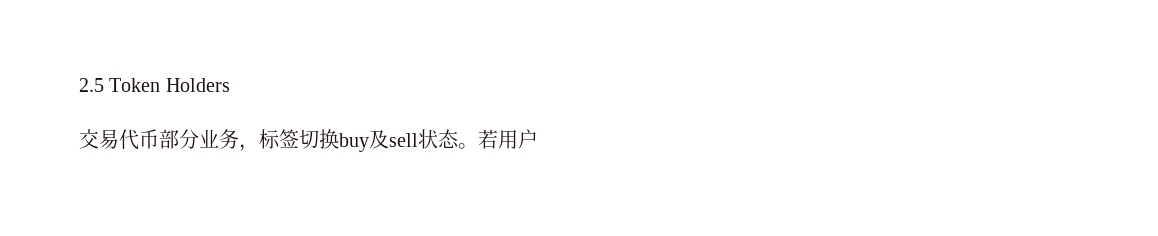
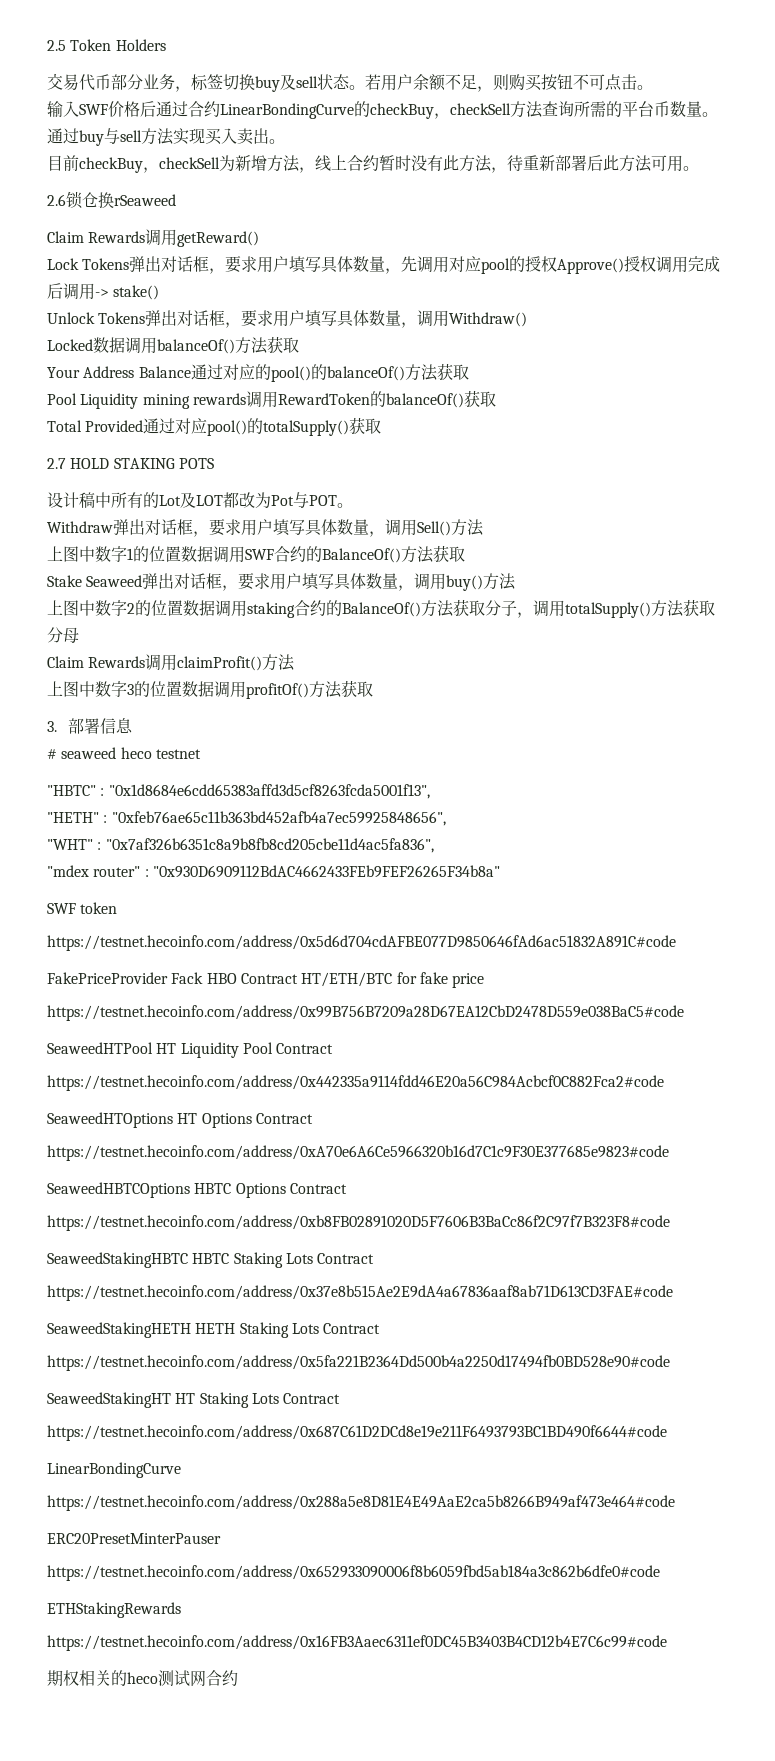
(538, 139) none -> [413,74,653,92] [47,101,718,119] [47,128,285,146] [47,155,699,173] [47,191,176,209] [47,229,260,247] [47,256,721,274] [47,283,160,300] [47,310,528,328] [47,336,299,354] [47,363,469,382] [47,390,496,409] [47,417,382,436] [47,458,214,469] [47,492,353,508] [47,519,484,537] [47,545,465,563] [47,573,517,591] [47,599,715,618] [47,627,79,643] [47,654,296,671] [47,680,373,699] [47,718,133,734] [47,747,201,759] [47,784,430,799] [47,811,446,826] [47,838,434,853] [47,865,500,878] [47,902,118,914] [47,935,676,951] [47,972,485,988] [47,1005,684,1021] [47,1042,334,1058] [47,1075,664,1091] [47,1112,313,1128] [47,1145,669,1161] [47,1182,347,1198] [47,1215,670,1231] [47,1252,375,1268] [47,1285,673,1301] [47,1322,381,1338] [47,1355,670,1371] [47,1392,341,1408] [47,1425,667,1441] [47,1462,181,1478] [47,1495,675,1511] [47,1533,221,1544] [47,1565,660,1581] [47,1602,181,1618] [47,1635,667,1651] [47,1670,238,1687] 余额不足，则购买按钮不可点击。 // 输入SWF价格后通过合约LinearBondingCurve的checkBuy，checkSell方法查询所需的平台币数量。通过buy与sell方法实现买入卖出。 // 目前checkBuy，checkSell为新增方法，线上合约暂时没有此方法，待重新部署后此方法可用。 // 2.6锁仓换rSeaweed // Claim Rewards调用getReward() // Lock Tokens弹出对话框，要求用户填写具体数量，先调用对应pool的授权Approve()授权调用完成后调用-> stake() // Unlock Tokens弹出对话框，要求用户填写具体数量，调用Withdraw() // Locked数据调用balanceOf()方法获取 // Your Address Balance通过对应的pool()的balanceOf()方法获取 // Pool Liquidity mining rewards调用RewardToken的balanceOf()获取 // Total Provided通过对应pool()的totalSupply()获取 // 2.7 HOLD STAKING POTS // 设计稿中所有的Lot及LOT都改为Pot与POT。 // Withdraw弹出对话框，要求用户填写具体数量，调用Sell()方法 // 上图中数字1的位置数据调用SWF合约的BalanceOf()方法获取 // Stake Seaweed弹出对话框，要求用户填写具体数量，调用buy()方法 // 上图中数字2的位置数据调用staking合约的BalanceOf()方法获取分子，调用totalSupply()方法获取分母 // Claim Rewards调用claimProfit()方法 // 上图中数字3的位置数据调用profitOf()方法获取 // 3.部署信息 // # seaweed heco testnet // "HBTC" : "0x1d8684e6cdd65383affd3d5cf8263fcda5001f13", // "HETH" : "0xfeb76ae65c11b363bd452afb4a7ec59925848656", // "WHT" : "0x7af326b6351c8a9b8fb8cd205cbe11d4ac5fa836", // "mdex router" : "0x930D6909112BdAC4662433FEb9FEF26265F34b8a" // SWF token // https://testnet.hecoinfo.com/address/0x5d6d704cdAFBE077D9850646fAd6ac51832A891C#code // FakePriceProvider Fack HBO Contract HT/ETH/BTC for fake price // https://testnet.hecoinfo.com/address/0x99B756B7209a28D67EA12CbD2478D559e038BaC5#code // SeaweedHTPool HT Liquidity Pool Contract // https://testnet.hecoinfo.com/address/0x442335a9114fdd46E20a56C984Acbcf0C882Fca2#code // SeaweedHTOptions HT Options Contract // https://testnet.hecoinfo.com/address/0xA70e6A6Ce5966320b16d7C1c9F30E377685e9823#code // SeaweedHBTCOptions HBTC Options Contract // https://testnet.hecoinfo.com/address/0xb8FB02891020D5F7606B3BaCc86f2C97f7B323F8#code // SeaweedStakingHBTC HBTC Staking Lots Contract // https://testnet.hecoinfo.com/address/0x37e8b515Ae2E9dA4a67836aaf8ab71D613CD3FAE#code // SeaweedStakingHETH HETH Staking Lots Contract // https://testnet.hecoinfo.com/address/0x5fa221B2364Dd500b4a2250d17494fb0BD528e90#code // SeaweedStakingHT HT Staking Lots Contract // https://testnet.hecoinfo.com/address/0x687C61D2DCd8e19e211F6493793BC1BD490f6644#code // LinearBondingCurve // https://testnet.hecoinfo.com/address/0x288a5e8D81E4E49AaE2ca5b8266B949af473e464#code // ERC20PresetMinterPauser // https://testnet.hecoinfo.com/address/0x652933090006f8b6059fbd5ab184a3c862b6dfe0#code // ETHStakingRewards // https://testnet.hecoinfo.com/address/0x16FB3Aaec6311ef0DC45B3403B4CD12b4E7C6c99#code // 期权相关的heco测试网合约

